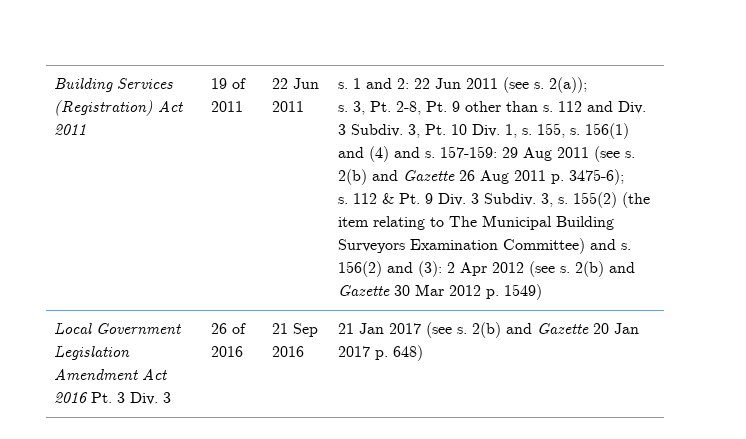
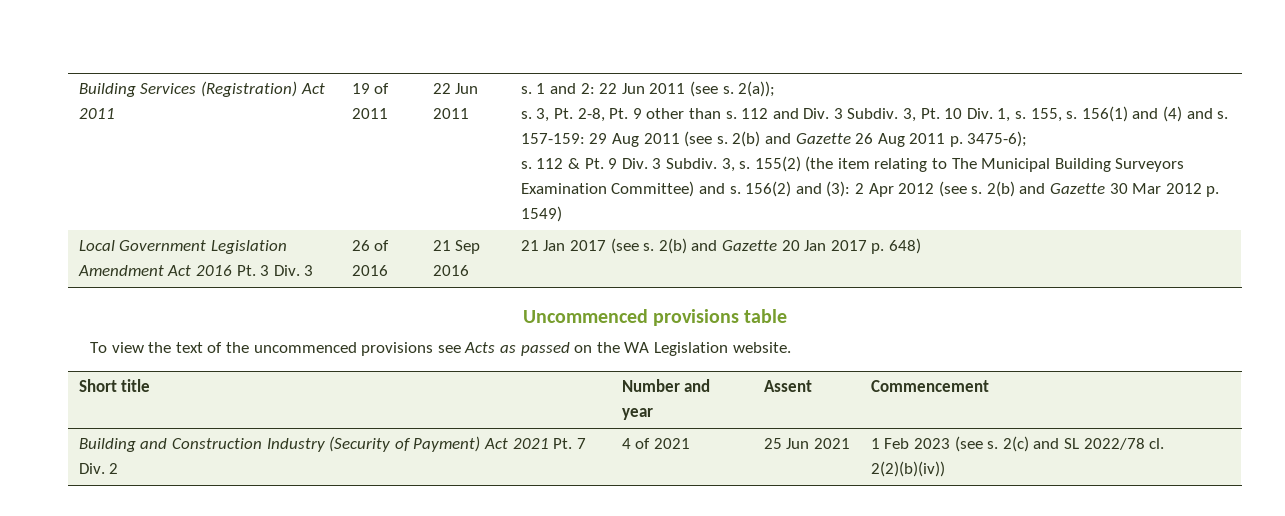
(423, 353) none -> [522,309,788,326] [90,342,791,356] [78,379,151,392] [621,379,711,392] [621,408,653,420] [763,380,812,392] [870,380,989,392] [78,436,586,452] [78,463,119,474] [621,438,690,449] [763,438,850,449] [870,436,1165,452] [870,461,945,477] // Uncommenced provisions table // To view the text of the uncommenced provisions see Acts as passed on the WA Legislation website. // Short title | Number and year | Assent | Commencement // Building and Construction Industry (Security of Payment) Act 2021 Pt. 7 Div. 2 | 4 of 2021 | 25 Jun 2021 | 1 Feb 2023 (see s. 2(c) and SL 2022/78 cl. 2(2)(b)(iv))

